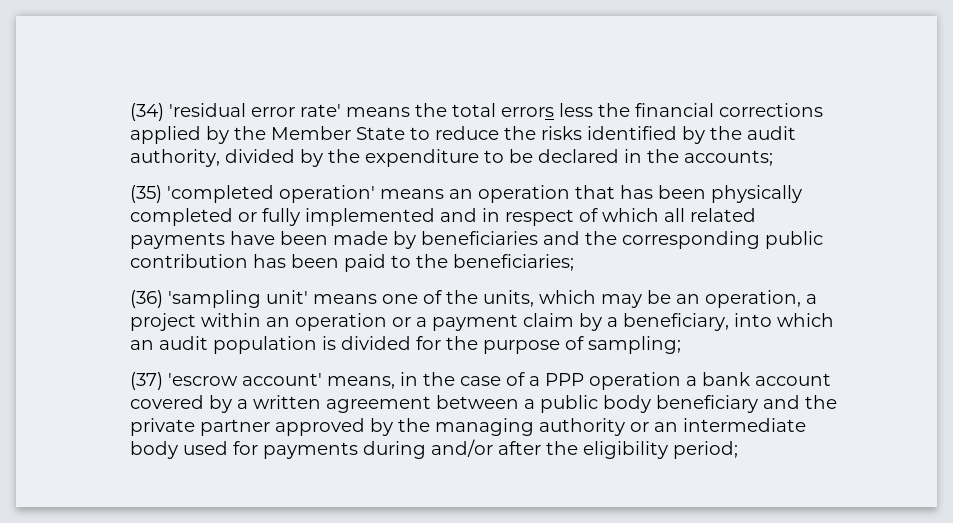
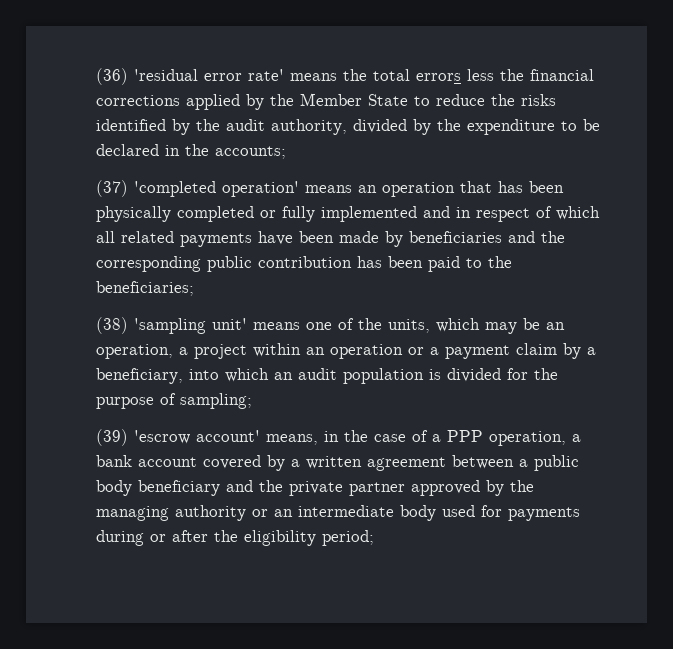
[129,103,164,121] (34) -> [96,68,129,85] (36)
[129,185,162,203] (35) -> [96,180,129,197] (37)
[129,290,163,308] (36) -> [96,317,129,334] (38)
[129,372,163,390] (37) -> [96,429,129,446] (39)
[588,372,681,390] operation -> [489,431,567,446] operation,
[430,439,493,457] and/or -> [150,534,167,542] or

